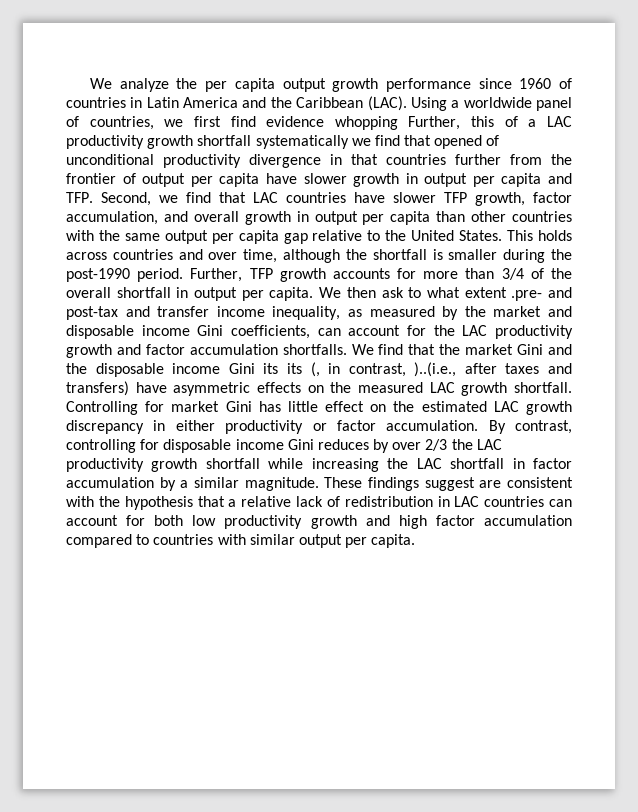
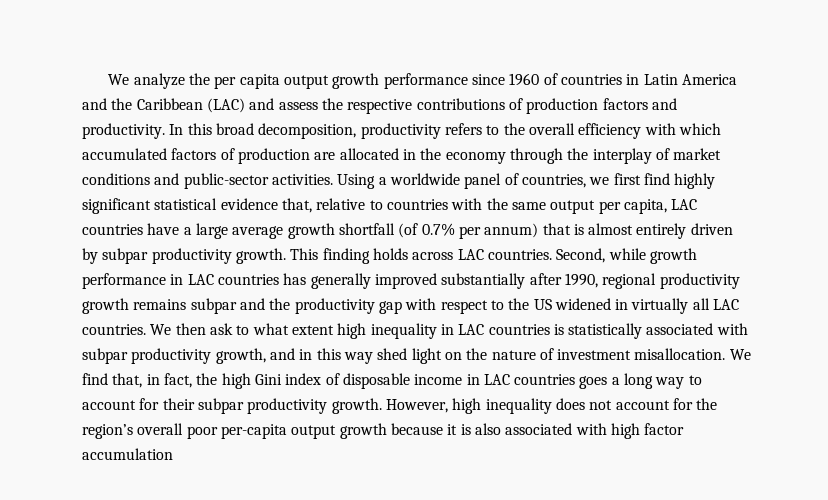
[367,96,407,111] (LAC). -> [206,98,677,114] [82,123,721,139] [82,148,722,164] [82,173,333,189] (LAC) and assess the respective contributions of production factors and productivity. In this broad decomposition, productivity refers to the overall efficiency with which accumulated factors of production are allocated in the economy through the interplay of market conditions and public-sector activities.
[266,116,572,130] [66,135,500,149] [66,154,572,168] [66,173,572,187] [66,192,572,206] [66,211,507,225] evidence whopping Further, this of a LAC productivity growth shortfall systematically we find that opened of unconditional productivity divergence in that countries further from the frontier of output per capita have slower growth in output per capita and TFP. Second, we find that LAC countries have slower TFP growth, factor accumulation, and overall growth in output per capita than other -> [674,173,716,189] [82,198,383,214] highly significant statistical evidence that, relative to
[238,230,572,244] [66,249,572,263] [66,268,572,282] [66,287,314,301] capita gap relative to the United States. This holds across countries and over time, although the shortfall is smaller during the post-1990 period. Further, TFP growth accounts for more than 3/4 of the overall shortfall in output per capita. -> [623,199,698,214] [82,223,733,239] [82,248,697,264] [82,273,740,289] [82,298,740,314] [82,324,146,335] capita, LAC countries have a large average growth shortfall (of 0.7% per annum) that is almost entirely driven by subpar productivity growth. This finding holds across LAC countries. Second, while growth performance in LAC countries has generally improved substantially after 1990, regional productivity growth remains subpar and the productivity gap with respect to the US widened in virtually all LAC countries.
[511,287,572,301] [66,306,573,320] [66,325,573,339] [66,344,573,358] [66,362,572,377] [66,381,572,396] [66,401,572,415] [66,420,572,434] [66,439,502,453] [66,458,573,472] [66,477,573,491] [66,496,572,510] [66,515,572,529] [66,534,416,548] .pre- and post-tax and transfer income inequality, as measured by the market and disposable income Gini coefficients, can account for the LAC productivity growth and factor accumulation shortfalls. We find that the market Gini and the disposable income Gini its its (, in contrast, )..(i.e., after taxes and transfers) have asymmetric effects on the measured LAC growth shortfall. Controlling for market Gini has little effect on the estimated LAC growth discrepancy in either productivity or factor accumulation. By contrast, controlling for disposable income Gini reduces by over 2/3 the LAC productivity growth shortfall while increasing the LAC shortfall in factor accumulation by a similar magnitude. These findings suggest are consistent with the hypothesis that a relative lack of redistribution in LAC countries can account for both low productivity growth and high factor accumulation compared to countries with similar output per capita. -> [337,323,748,339] [82,348,751,364] [82,373,702,389] [82,398,718,414] [82,423,685,439] [82,448,173,460] high inequality in LAC countries is statistically associated with subpar productivity growth, and in this way shed light on the nature of investment misallocation. We find that, in fact, the high Gini index of disposable income in LAC countries goes a long way to account for their subpar productivity growth. However, high inequality does not account for the region’s overall poor per-capita output growth because it is also associated with high factor accumulation

